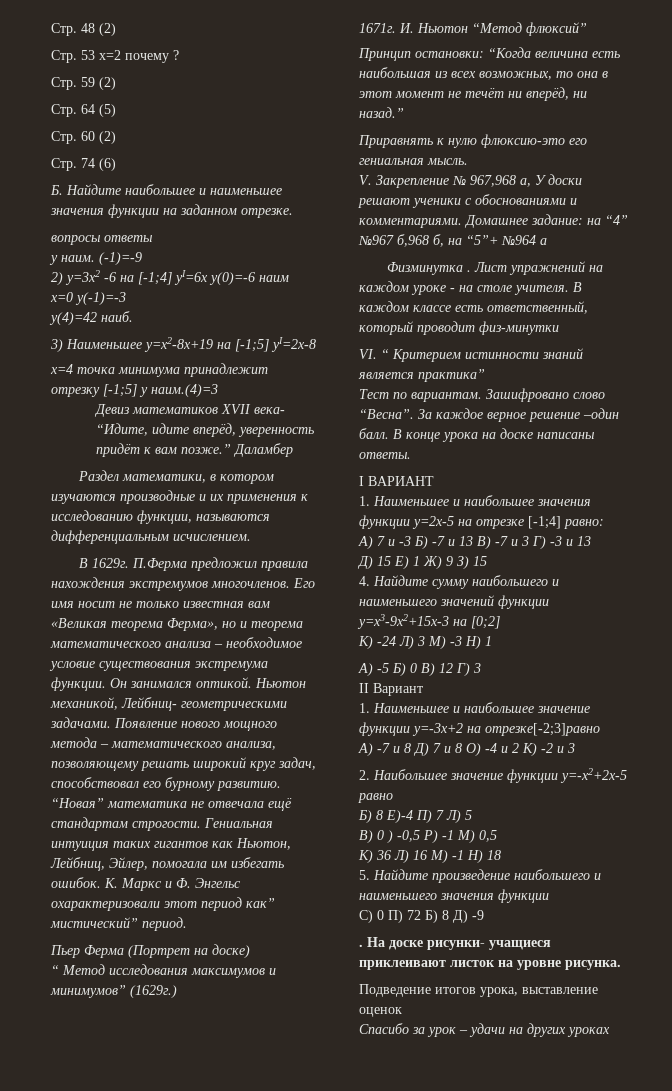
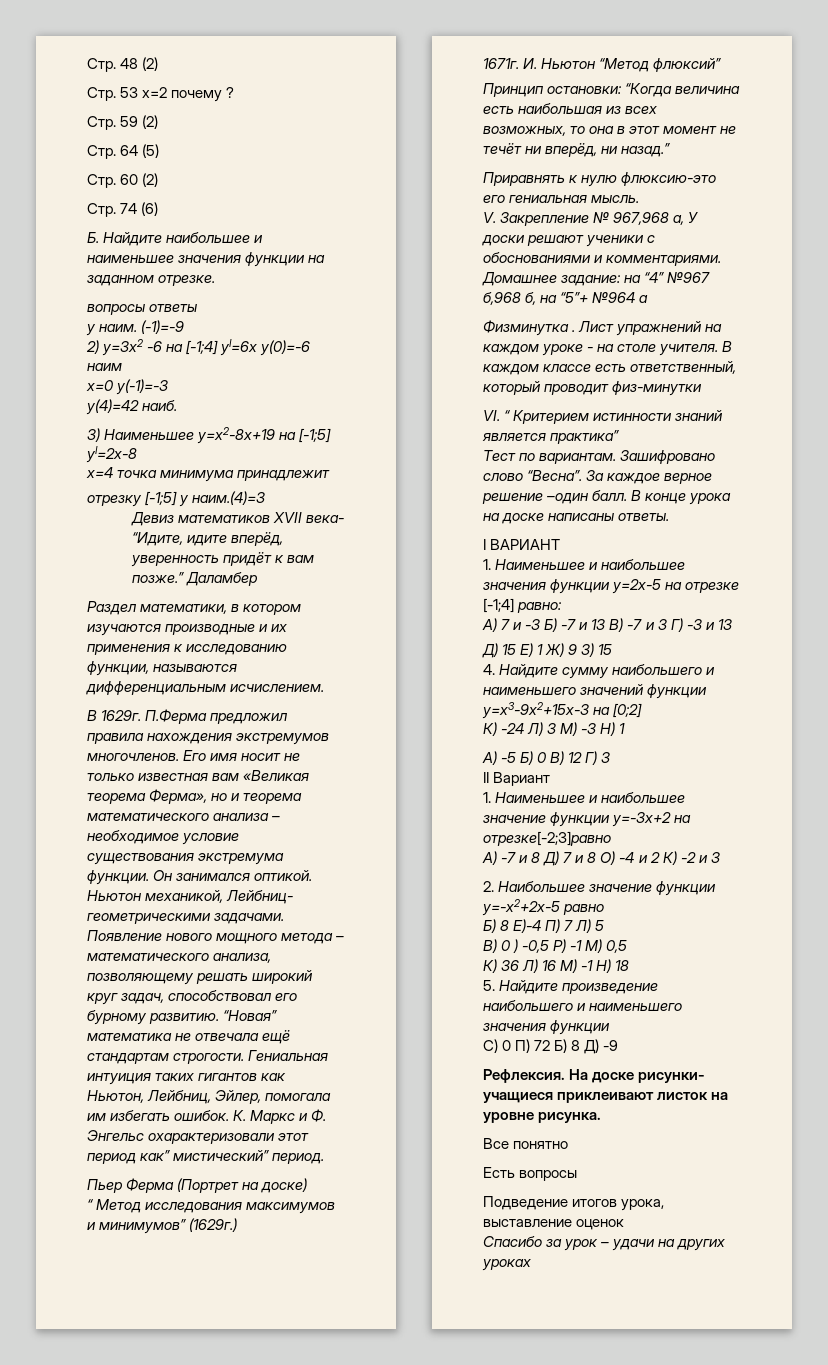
[359,944,363,947] . -> [483,1069,565,1083] Рефлексия.
(621, 965) none -> [483,1138,569,1149] [483,1167,578,1181] // Все понятно // Есть вопросы

